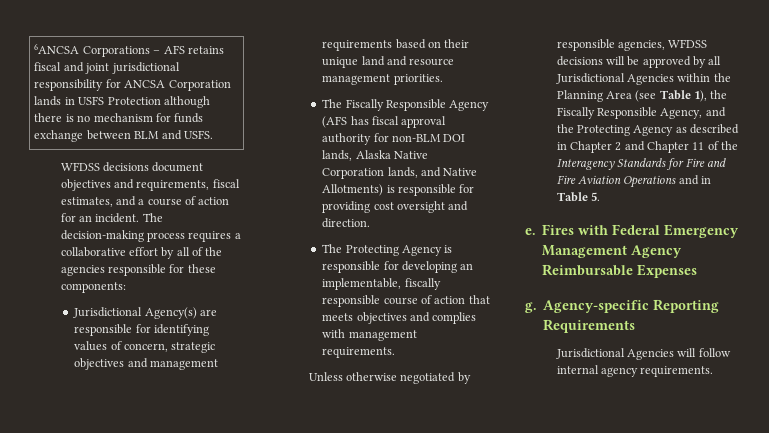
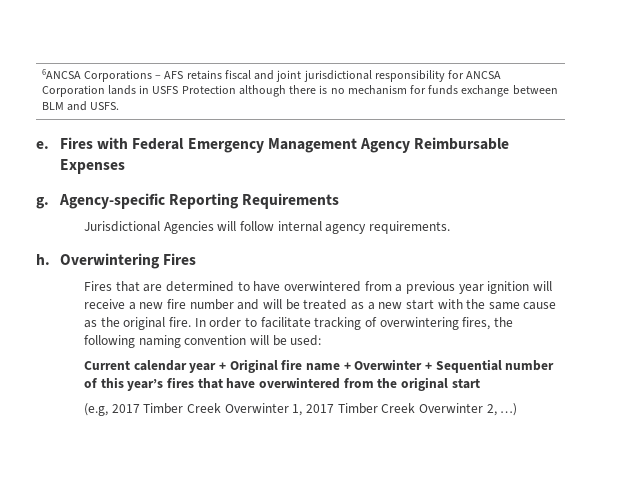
[60,162,204,172] [60,179,240,191] [60,196,230,207] [60,213,163,223] [60,230,241,242] [60,247,223,259] [60,264,216,276] [60,282,126,293] [73,307,218,319] [74,324,210,336] [74,341,216,353] [74,358,219,370] [322,39,470,51] [322,56,455,68] [322,74,443,85] [322,99,490,111] [322,116,447,128] [322,133,466,145] [322,150,429,161] [322,167,478,179] [322,184,475,196] [322,201,469,213] [322,218,371,228] [322,244,453,256] [322,261,474,273] [322,278,441,290] [322,295,490,307] [322,312,477,324] [322,329,417,341] [322,347,396,358] [308,372,471,384] [556,39,708,51] [556,56,722,68] [555,73,731,85] [556,90,728,102] [556,107,726,119] [556,124,740,136] [556,141,739,153] [556,158,727,170] [556,175,712,188] [556,192,600,202] // WFDSS decisions document objectives and requirements, fiscal estimates, and a course of action for an incident. The decision-making process requires a collaborative effort by all of the agencies responsible for these components: // Jurisdictional Agency(s) are responsible for identifying values of concern, strategic objectives and management requirements based on their unique land and resource management priorities. // The Fiscally Responsible Agency (AFS has fiscal approval authority for non-BLM DOI lands, Alaska Native Corporation lands, and Native Allotments) is responsible for providing cost oversight and direction. // The Protecting Agency is responsible for developing an implementable, fiscally responsible course of action that meets objectives and complies with management requirements. // Unless otherwise negotiated by responsible agencies, WFDSS decisions will be approved by all Jurisdictional Agencies within the Planning Area (see Table 1), the Fiscally Responsible Agency, and the Protecting Agency as described in Chapter 2 and Chapter 11 of the Interagency Standards for Fire and Fire Aviation Operations and in Table 5. -> (120, 106) none
(714, 371) none -> [36,253,197,269] [84,281,552,294] [84,299,557,310] [84,317,513,330] [84,335,322,348] [84,359,555,373] [84,377,480,391] [84,403,518,416] // h. Overwintering Fires // Fires that are determined to have overwintered from a previous year ignition will receive a new fire number and will be treated as a new start with the same cause as the original fire. In order to facilitate tracking of overwintering fires, the following naming convention will be used: // Current calendar year + Original fire name + Overwinter + Sequential number of this year’s fires that have overwintered from the original start // (e.g, 2017 Timber Creek Overwinter 1, 2017 Timber Creek Overwinter 2, …)

